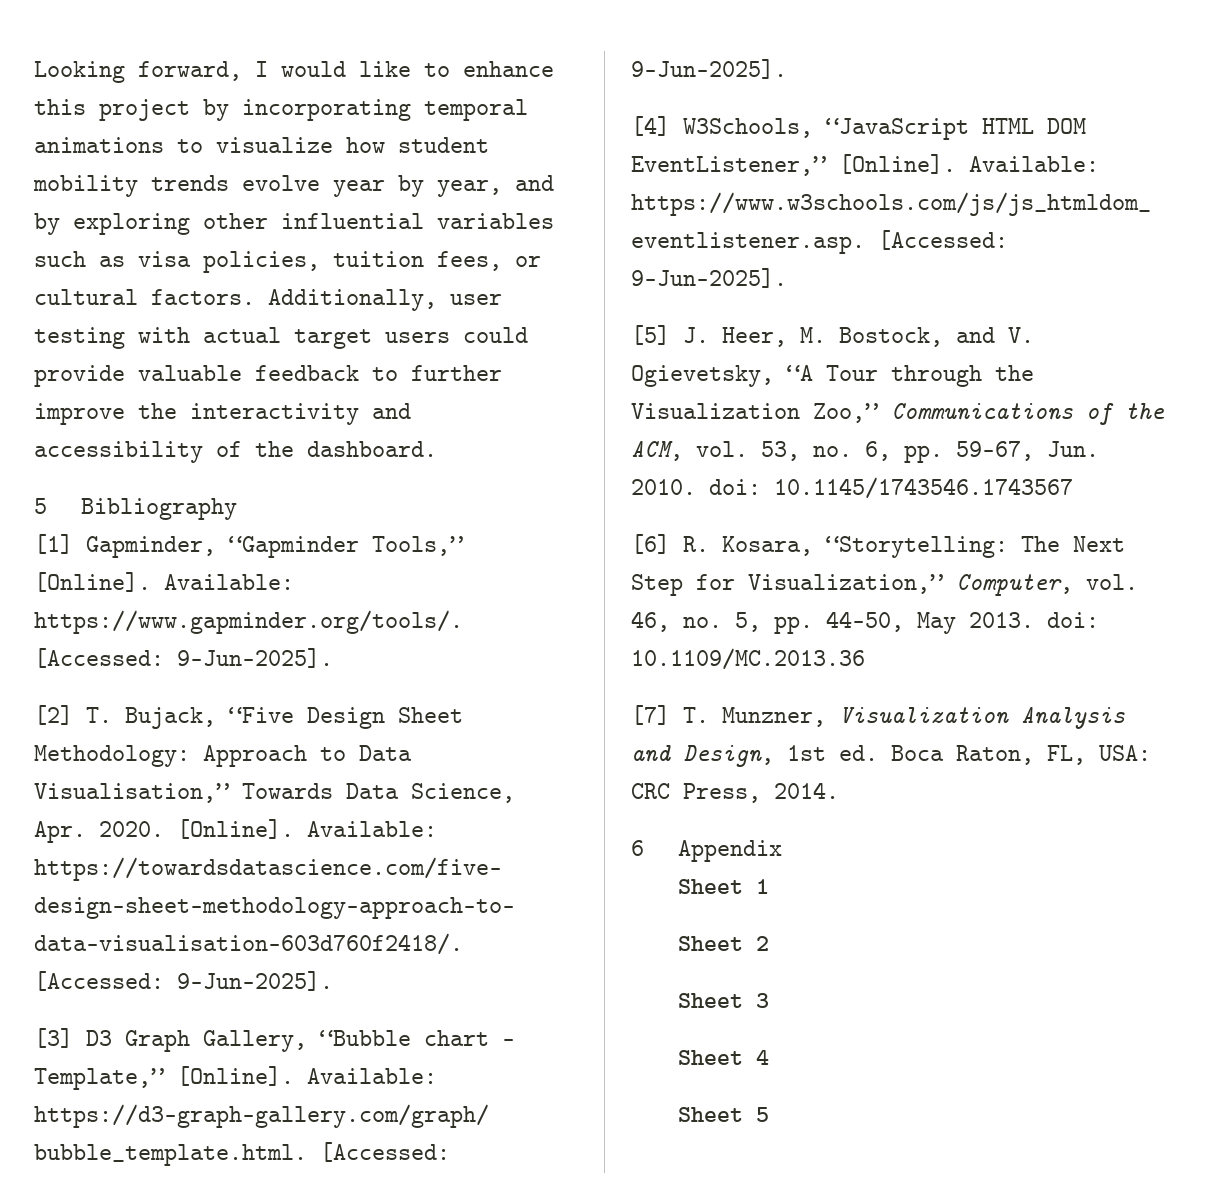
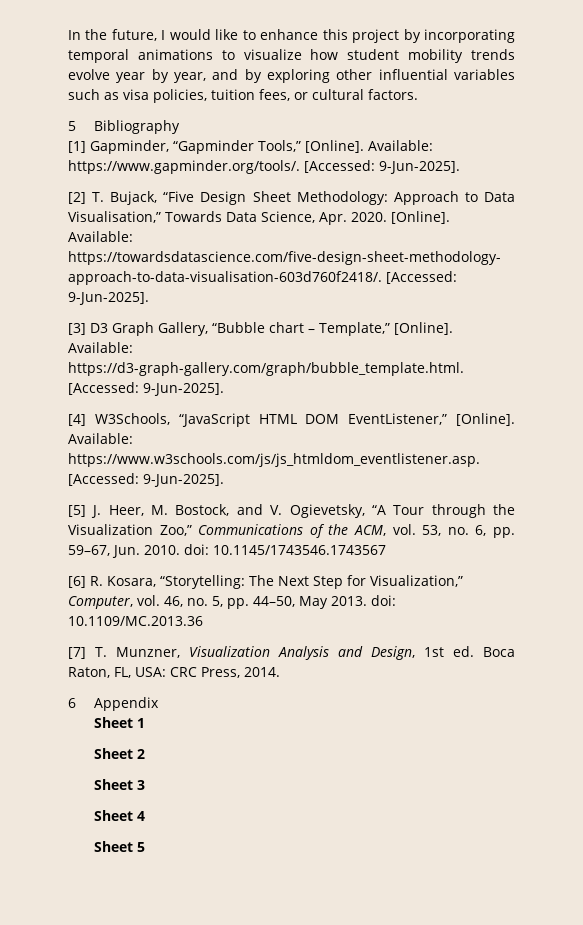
[34,61,242,83] Looking forward, -> [68,29,157,41] In the future,
[268,289,502,311] [34,327,528,349] [34,365,502,387] [34,403,411,425] [34,441,437,463] Additionally, user testing with actual target users could provide valuable feedback to further improve the interactivity and accessibility of the dashboard. -> (418, 94) none

